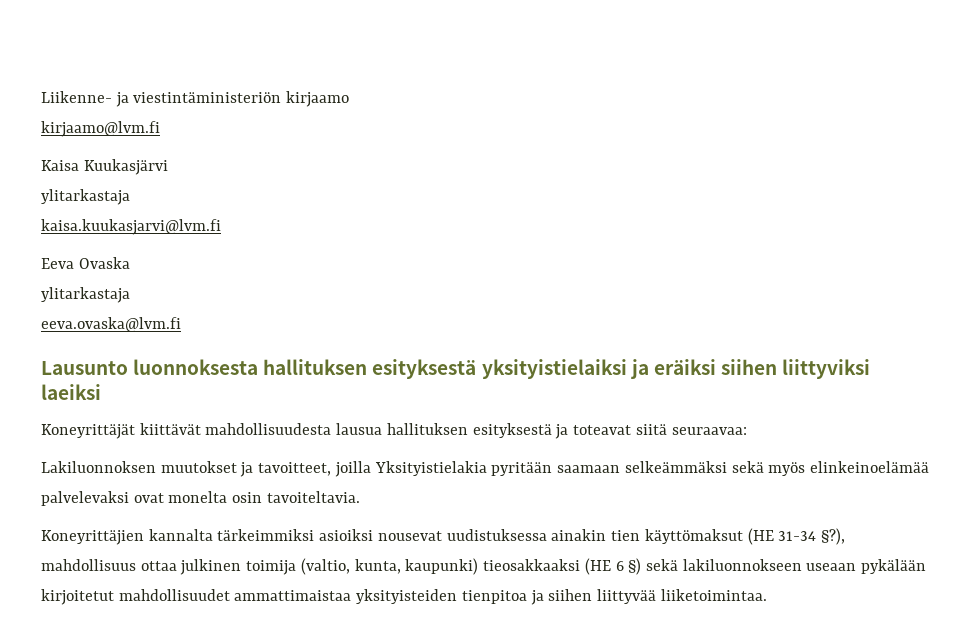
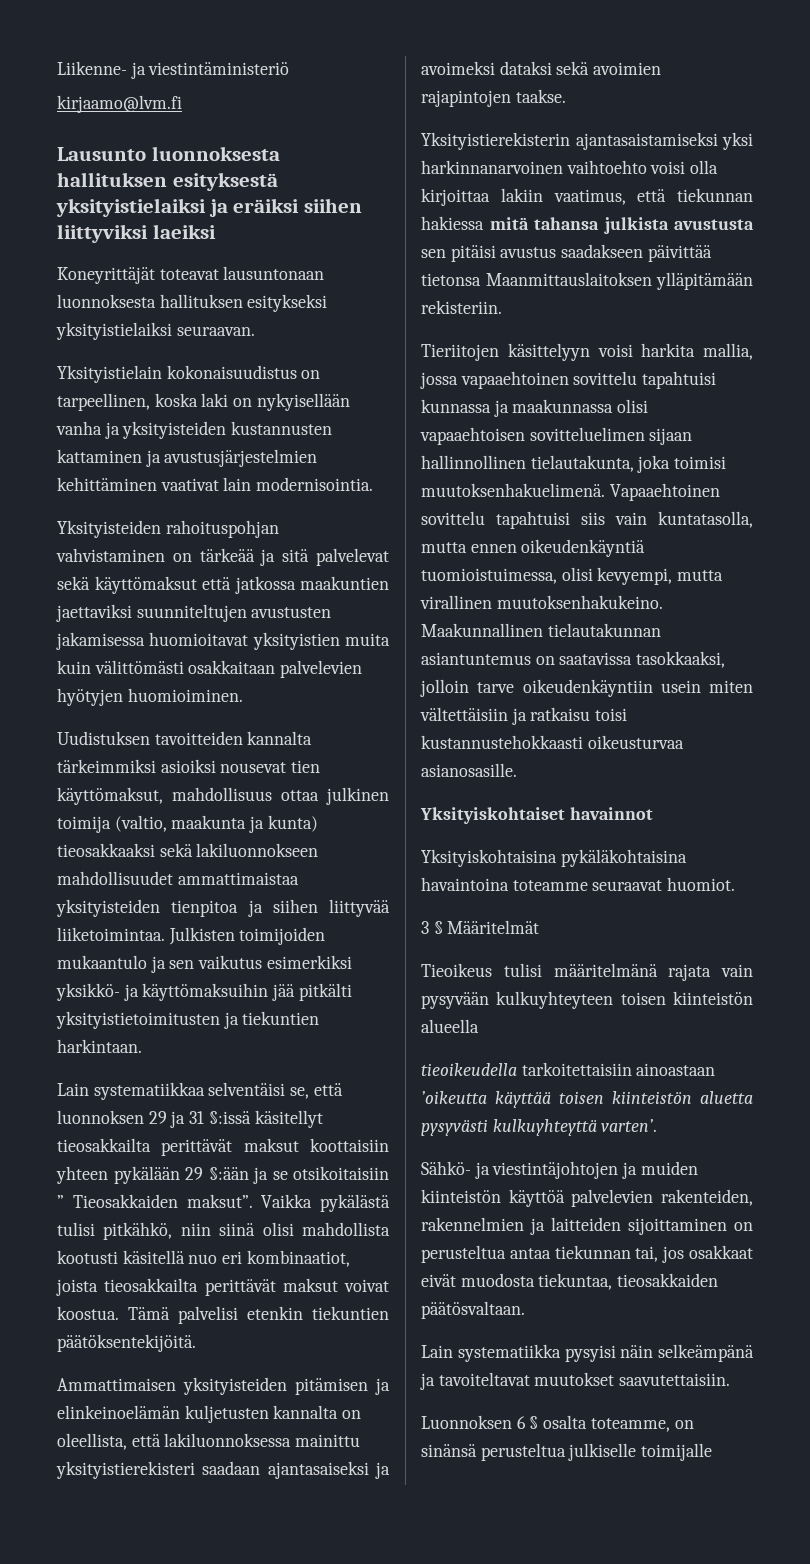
[133,91,350,107] viestintäministeriön kirjaamo -> [148,62,290,75] viestintäministeriö
[41,159,168,175] [41,189,130,205] [41,219,221,235] [41,257,130,269] [41,287,130,303] [41,317,181,332] // Kaisa Kuukasjärvi // ylitarkastaja // kaisa.kuukasjarvi@lvm.fi // Eeva Ovaska // ylitarkastaja // eeva.ovaska@lvm.fi -> (182, 104) none
[139,423,747,439] [41,461,929,477] [41,491,360,506] [41,528,845,545] kiittävät mahdollisuudesta lausua hallituksen esityksestä ja toteavat siitä seuraavaa: // Lakiluonnoksen muutokset ja tavoitteet, joilla Yksityistielakia pyritään saamaan selkeämmäksi sekä myös elinkeinoelämää palvelevaksi ovat monelta osin tavoiteltavia. // Koneyrittäjien kannalta tärkeimmiksi asioiksi nousevat uudistuksessa ainakin tien käyttömaksut (HE 31-34 §?), -> [159,266,325,280] [57,294,328,312] [56,322,255,340] [57,365,321,383] [57,393,350,411] [56,421,333,439] [57,449,318,467] [57,477,374,491] [57,520,279,538] [56,548,390,566] [57,576,389,594] [56,604,332,622] [56,632,390,650] [57,660,363,678] [57,688,243,706] [57,731,313,745] [57,759,321,773] [57,787,163,805] toteavat lausuntonaan luonnoksesta hallituksen esitykseksi yksityistielaiksi seuraavan. // Yksityistielain kokonaisuudistus on tarpeellinen, koska laki on nykyisellään vanha ja yksityisteiden kustannusten kattaminen ja avustusjärjestelmien kehittäminen vaativat lain modernisointia. // Yksityisteiden rahoituspohjan vahvistaminen on tärkeää ja sitä palvelevat sekä käyttömaksut että jatkossa maakuntien jaettaviksi suunniteltujen avustusten jakamisessa huomioitavat yksityistien muita kuin välittömästi osakkaitaan palvelevien hyötyjen huomioiminen. // Uudistuksen tavoitteiden kannalta tärkeimmiksi asioiksi nousevat tien käyttömaksut,
[354,558,927,575] [41,589,114,605] kunta, kaupunki) tieosakkaaksi (HE 6 §) sekä lakiluonnokseen useaan pykälään kirjoitetut -> [171,815,318,833] [57,843,319,857] maakunta ja kunta) tieosakkaaksi sekä lakiluonnokseen
(767, 595) none -> [168,927,326,945] [57,955,352,973] [56,983,352,1001] [56,1011,320,1029] [57,1039,142,1053] [57,1082,343,1100] [57,1110,323,1128] [57,1138,389,1156] [56,1166,389,1184] [57,1194,390,1212] [57,1222,390,1240] [57,1250,350,1267] [56,1278,389,1296] [57,1306,389,1324] [57,1334,196,1352] [57,1377,390,1395] [57,1405,362,1423] [57,1433,361,1450] [56,1461,390,1479] [421,61,662,75] [421,89,566,107] [421,132,753,150] [421,160,719,174] [421,188,753,206] [421,216,754,234] [421,244,712,262] [421,272,753,290] [421,300,502,314] [421,343,753,361] [420,371,717,389] [421,399,649,417] [420,427,693,445] [421,455,727,473] [421,483,720,501] [421,511,753,529] [421,539,646,557] [421,567,724,585] [420,595,663,609] [421,623,661,637] [421,651,726,668] [420,679,753,697] [420,707,628,725] [421,735,684,749] [421,763,517,777] [420,807,653,824] [421,849,687,867] [421,877,736,891] [421,920,540,934] [421,963,753,981] [421,991,753,1009] [421,1019,479,1033] [421,1062,716,1076] [421,1091,753,1108] [421,1119,658,1136] [421,1161,698,1179] [421,1189,753,1207] [421,1217,753,1235] [421,1245,753,1263] [421,1273,719,1290] [421,1301,525,1319] [421,1344,754,1362] [420,1372,731,1390] [421,1415,694,1432] [421,1443,713,1461] Julkisten toimijoiden mukaantulo ja sen vaikutus esimerkiksi yksikkö- ja käyttömaksuihin jää pitkälti yksityistietoimitusten ja tiekuntien harkintaan. // Lain systematiikkaa selventäisi se, että luonnoksen 29 ja 31 §:issä käsitellyt tieosakkailta perittävät maksut koottaisiin yhteen pykälään 29 §:ään ja se otsikoitaisiin ” Tieosakkaiden maksut”. Vaikka pykälästä tulisi pitkähkö, niin siinä olisi mahdollista kootusti käsitellä nuo eri kombinaatiot, joista tieosakkailta perittävät maksut voivat koostua. Tämä palvelisi etenkin tiekuntien päätöksentekijöitä. // Ammattimaisen yksityisteiden pitämisen ja elinkeinoelämän kuljetusten kannalta on oleellista, että lakiluonnoksessa mainittu yksityistierekisteri saadaan ajantasaiseksi ja avoimeksi dataksi sekä avoimien rajapintojen taakse. // Yksityistierekisterin ajantasaistamiseksi yksi harkinnanarvoinen vaihtoehto voisi olla kirjoittaa lakiin vaatimus, että tiekunnan hakiessa mitä tahansa julkista avustusta sen pitäisi avustus saadakseen päivittää tietonsa Maanmittauslaitoksen ylläpitämään rekisteriin. // Tieriitojen käsittelyyn voisi harkita mallia, jossa vapaaehtoinen sovittelu tapahtuisi kunnassa ja maakunnassa olisi vapaaehtoisen sovitteluelimen sijaan hallinnollinen tielautakunta, joka toimisi muutoksenhakuelimenä. Vapaaehtoinen sovittelu tapahtuisi siis vain kuntatasolla, mutta ennen oikeudenkäyntiä tuomioistuimessa, olisi kevyempi, mutta virallinen muutoksenhakukeino. Maakunnallinen tielautakunnan asiantuntemus on saatavissa tasokkaaksi, jolloin tarve oikeudenkäyntiin usein miten vältettäisiin ja ratkaisu toisi kustannustehokkaasti oikeusturvaa asianosasille. // Yksityiskohtaiset havainnot // Yksityiskohtaisina pykäläkohtaisina havaintoina toteamme seuraavat huomiot. // 3 § Määritelmät // Tieoikeus tulisi määritelmänä rajata vain pysyvään kulkuyhteyteen toisen kiinteistön alueella // tieoikeudella tarkoitettaisiin ainoastaan ’oikeutta käyttää toisen kiinteistön aluetta pysyvästi kulkuyhteyttä varten’. // Sähkö- ja viestintäjohtojen ja muiden kiinteistön käyttöä palvelevien rakenteiden, rakennelmien ja laitteiden sijoittaminen on perusteltua antaa tiekunnan tai, jos osakkaat eivät muodosta tiekuntaa, tieosakkaiden päätösvaltaan. // Lain systematiikka pysyisi näin selkeämpänä ja tavoiteltavat muutokset saavutettaisiin. // Luonnoksen 6 § osalta toteamme, on sinänsä perusteltua julkiselle toimijalle

